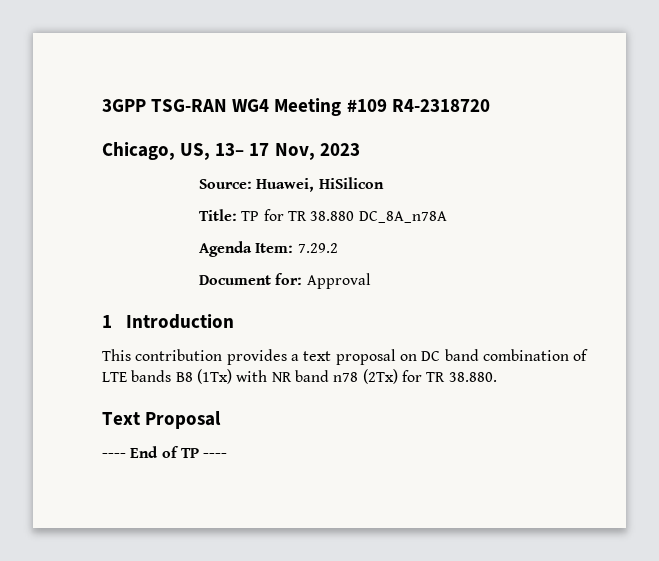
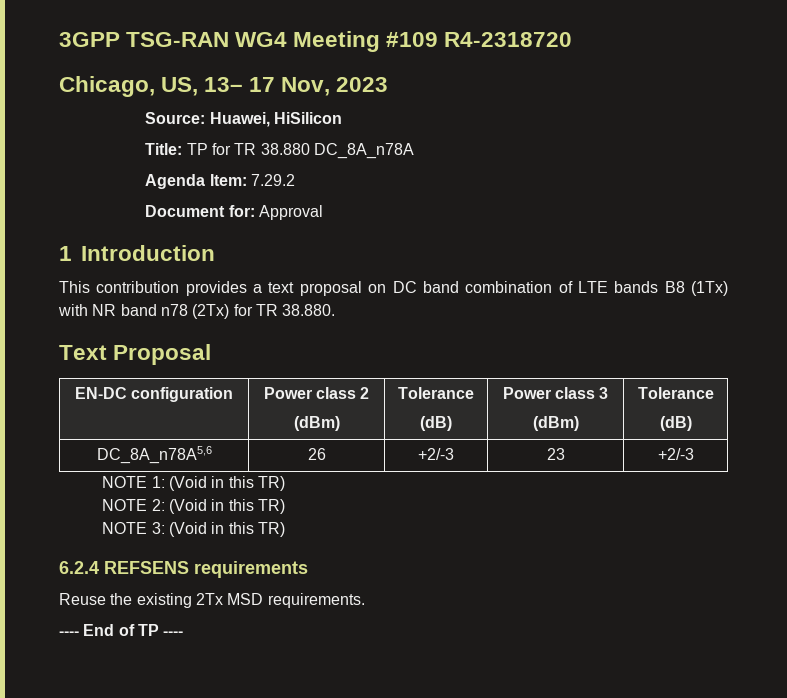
(222, 420) none -> [74,387,234,402] [263,387,370,399] [293,416,340,431] [398,387,474,399] [420,416,452,431] [502,387,609,399] [532,416,579,431] [637,387,714,399] [659,416,692,431] [96,446,212,464] [307,448,326,460] [418,448,454,460] [546,448,565,460] [657,448,694,460] [102,476,285,491] [102,499,285,514] [102,522,285,537] [59,561,308,578] [59,593,365,608] // EN-DC configuration | Power class 2 // (dBm) | Tolerance // (dB) | Power class 3 // (dBm) | Tolerance // (dB) // DC_8A_n78A5,6 | 26 | +2/-3 | 23 | +2/-3 // NOTE 1: (Void in this TR) // NOTE 2: (Void in this TR) // NOTE 3: (Void in this TR) // 6.2.4 REFSENS requirements // Reuse the existing 2Tx MSD requirements.

